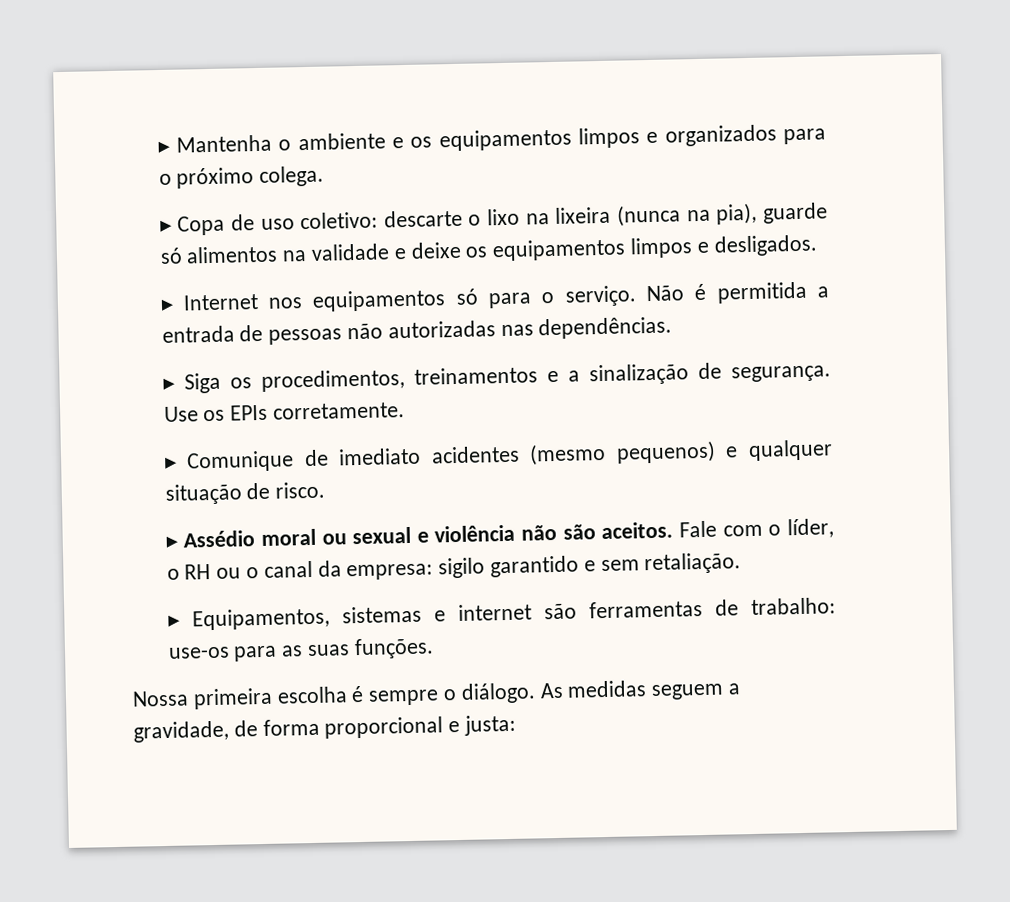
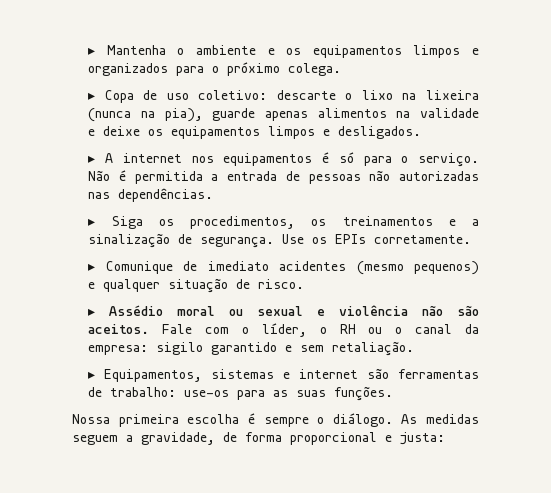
[159,247,183,265] só -> [264,111,308,121] apenas
[182,294,259,311] Internet -> [105,153,182,163] A internet
(447, 300) none -> [322,152,330,163] é
(405, 380) none -> [311,219,327,226] os

